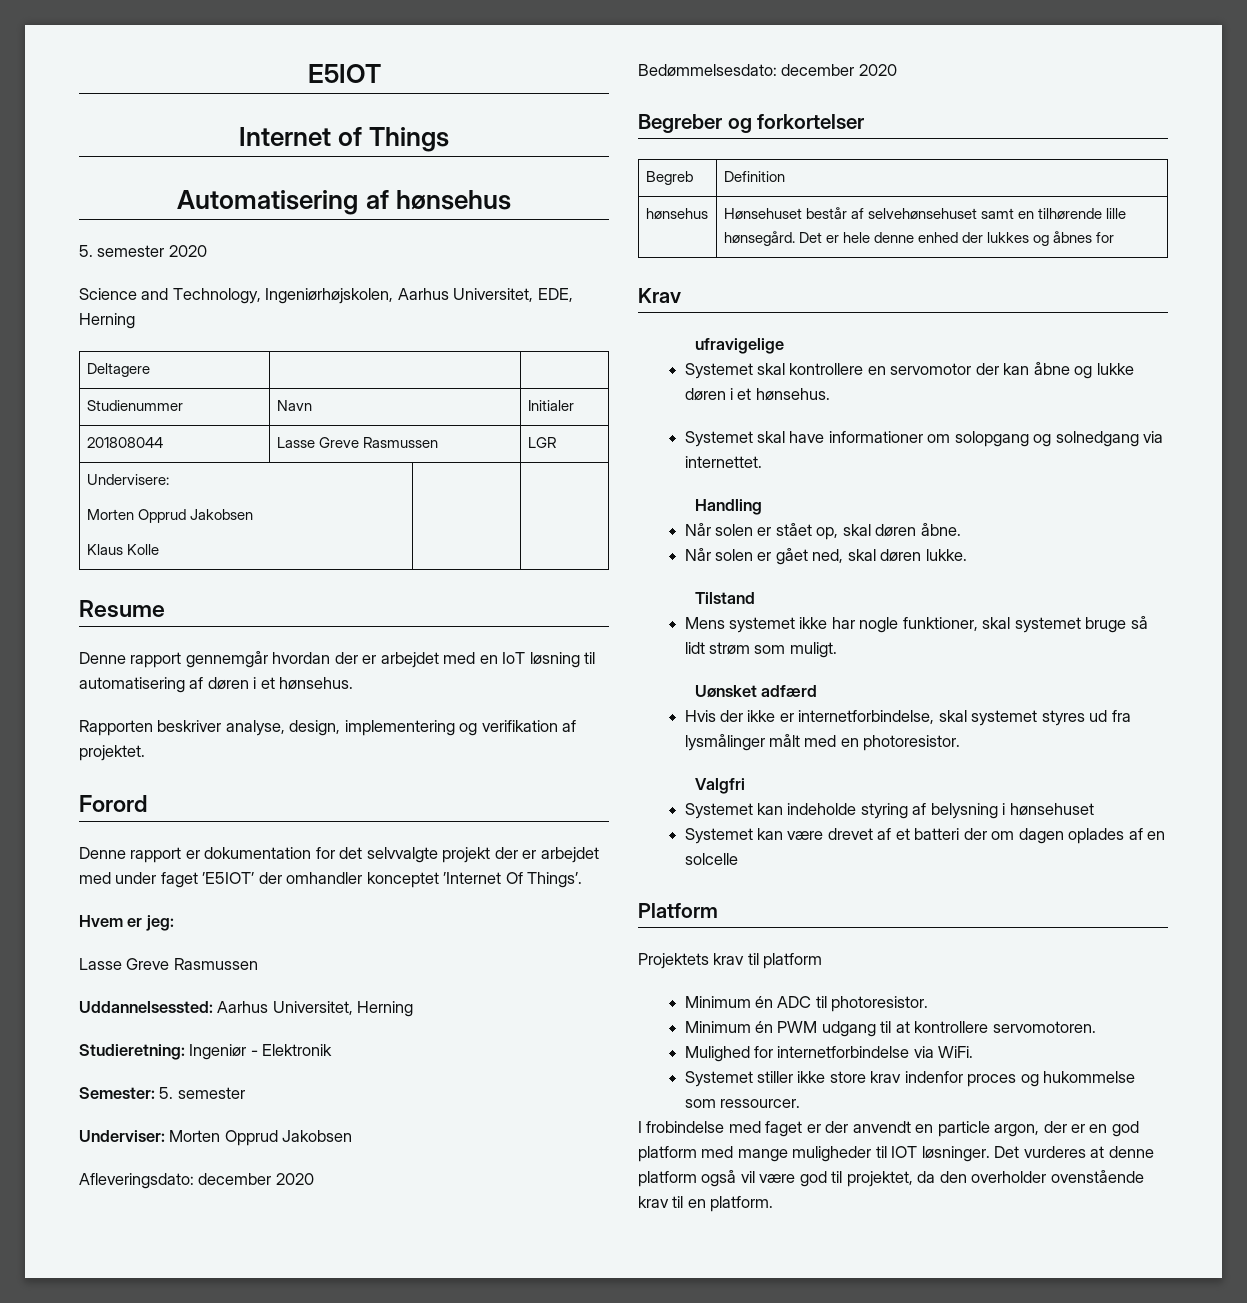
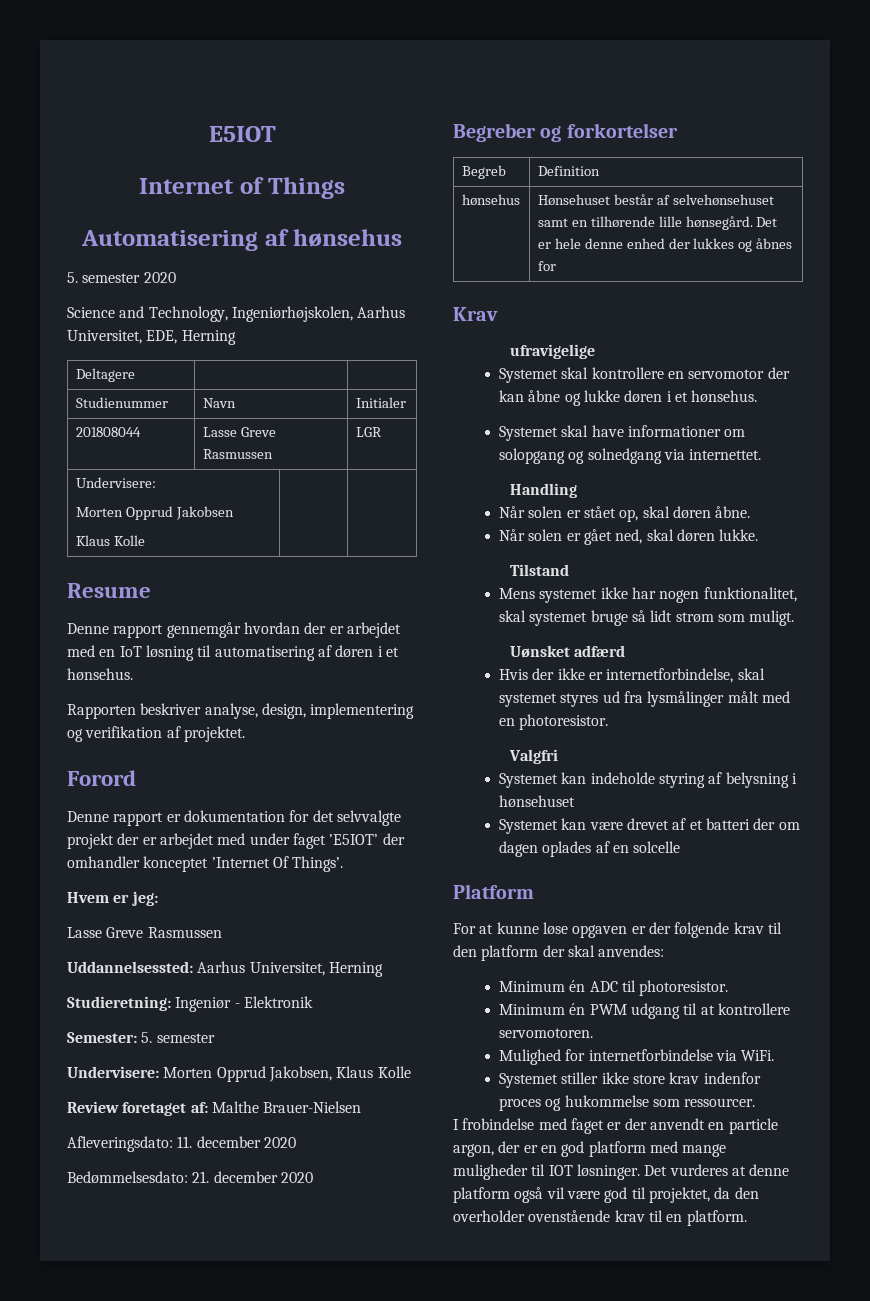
[79,1130,353,1146] Underviser: Morten Opprud Jakobsen -> [67,1066,411,1082] [67,1101,362,1116] Undervisere: Morten Opprud Jakobsen, Klaus Kolle // Review foretaget af: Malthe Brauer-Nielsen
(194, 1181) none -> [177,1136,193,1148] 11.
(777, 70) none -> [192,1171,210,1183] 21.
[859,617,978,633] nogle funktioner, -> [659,587,797,603] nogen funktionalitet,
[638,953,823,969] Projektets krav til platform -> [453,922,782,938] [453,945,665,961] For at kunne løse opgaven er der følgende krav til den platform der skal anvendes:

